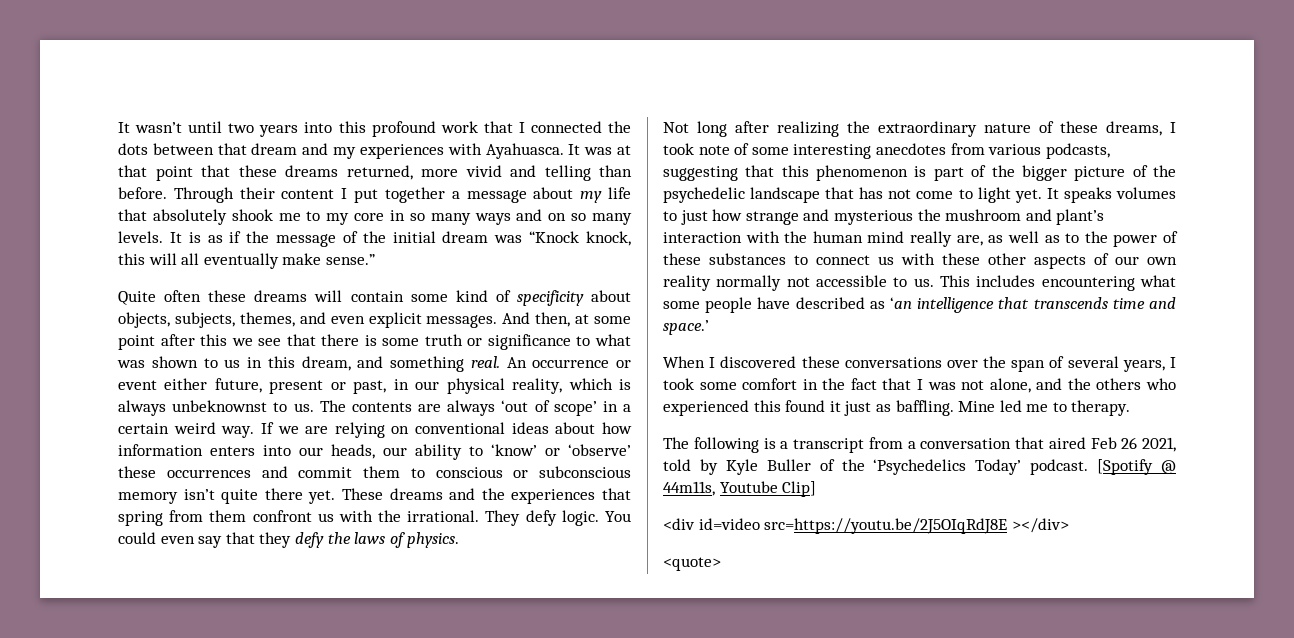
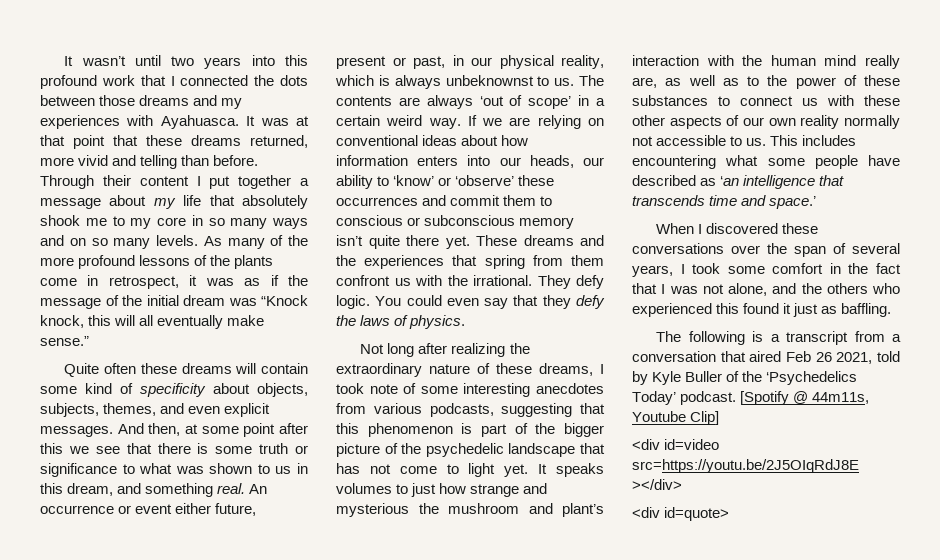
[217,143,298,155] that dream -> [99,95,190,106] those dreams
[169,232,201,243] It is -> [203,235,308,249] [40,255,274,269] [40,275,234,289] As many of the more profound lessons of the plants come in retrospect, it was
[958,400,1131,416] Mine led me to therapy. -> (892, 310) none
[663,557,721,571] <quote> -> [632,507,730,521] <div id=quote>

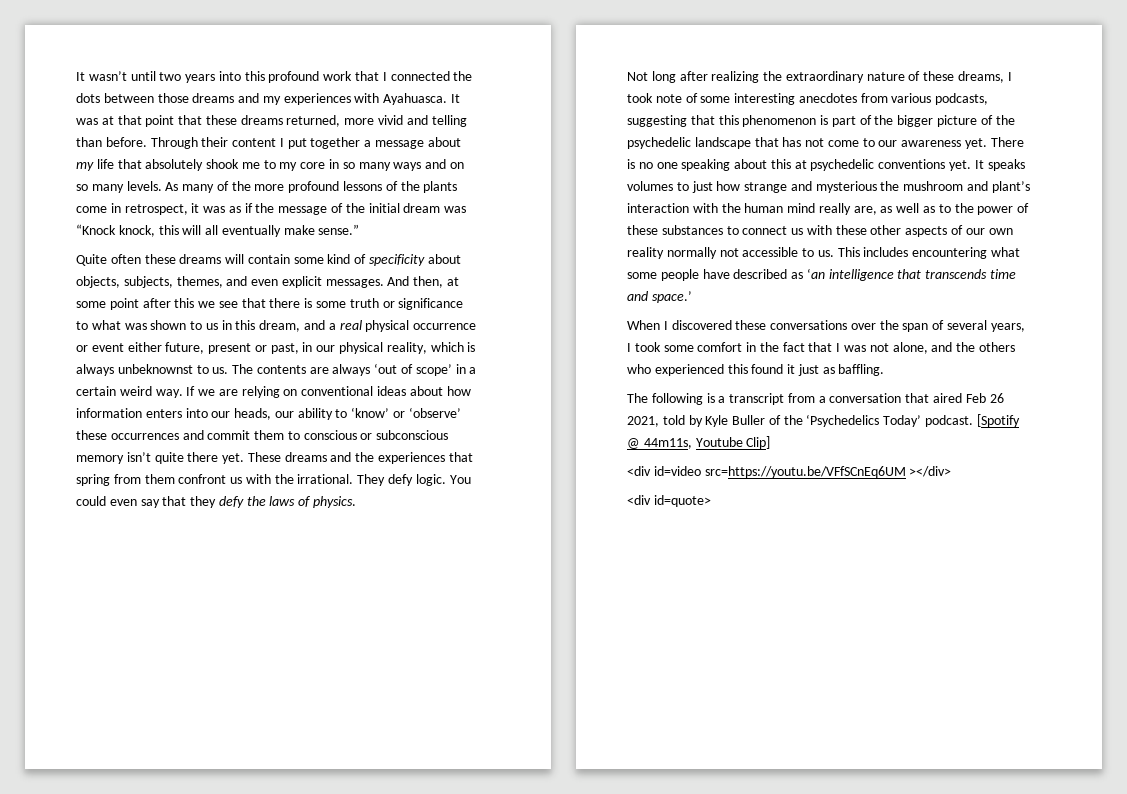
[145,483,268,497] something real. An -> [328,320,410,332] a real physical
[468,463,496,477] light -> [878,137,1024,149] [627,159,946,171] our awareness yet. There is no one speaking about this at psychedelic conventions
[632,459,859,473] src=https://youtu.be/2J5OIqRdJ8E -> [704,466,906,478] src=https://youtu.be/VFfSCnEq6UM

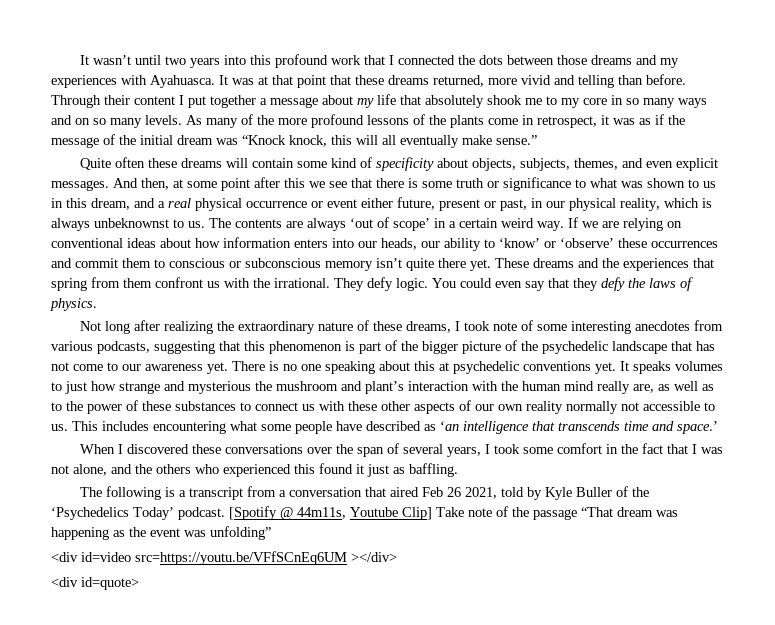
(771, 442) none -> [436,506,678,520] [51,526,271,540] Take note of the passage “That dream was happening as the event was unfolding”

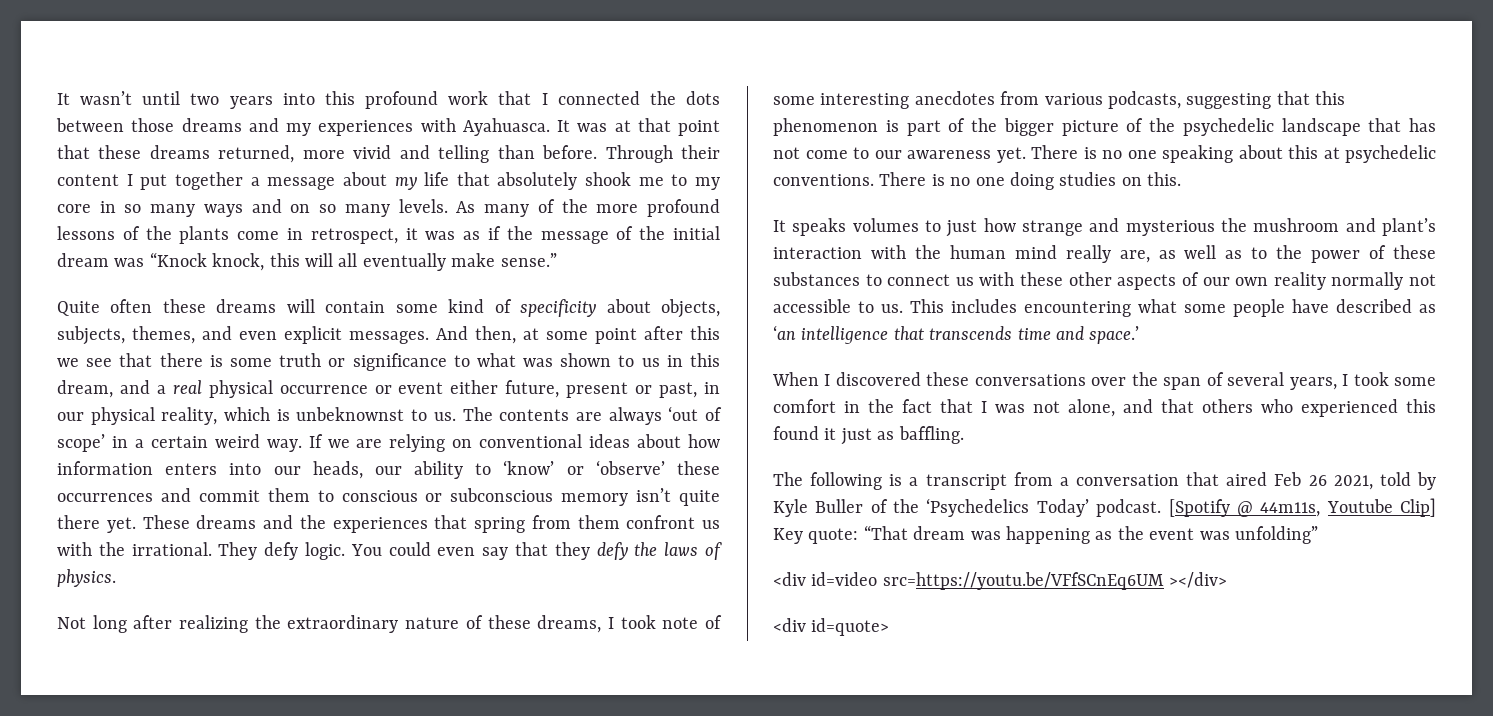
[51,218,90,231] always -> (290, 415) none
[523,361,616,374] conventions yet. -> [773,172,1182,190] conventions. There is no one doing studies on this. //
[135,464,152,474] the -> [1161,399,1194,413] that
[436,506,577,520] Take note of the passage -> [773,528,859,544] Key quote:

